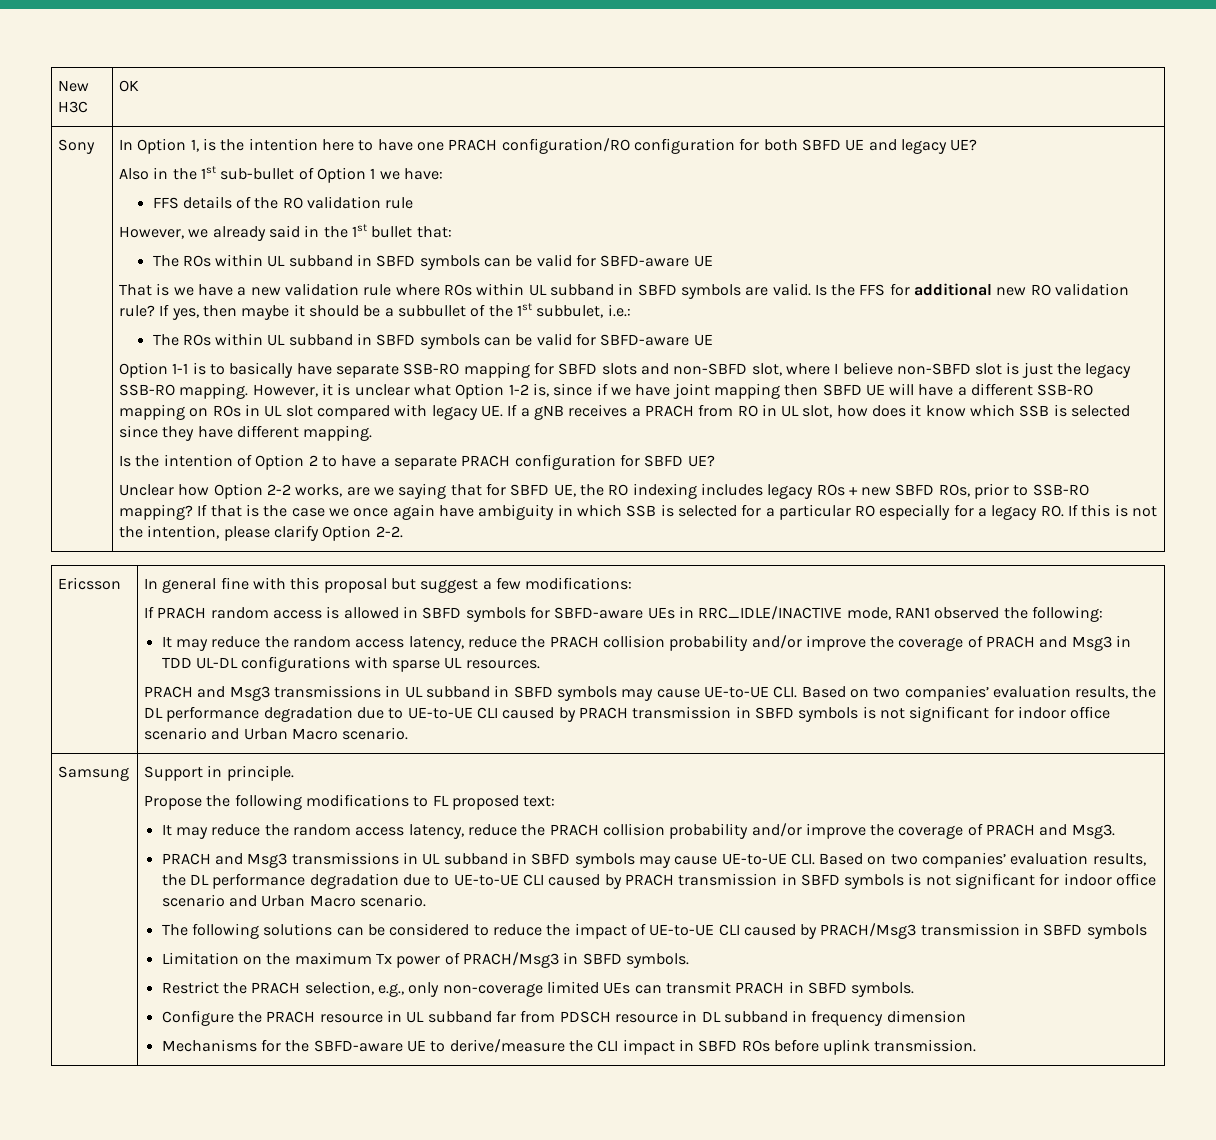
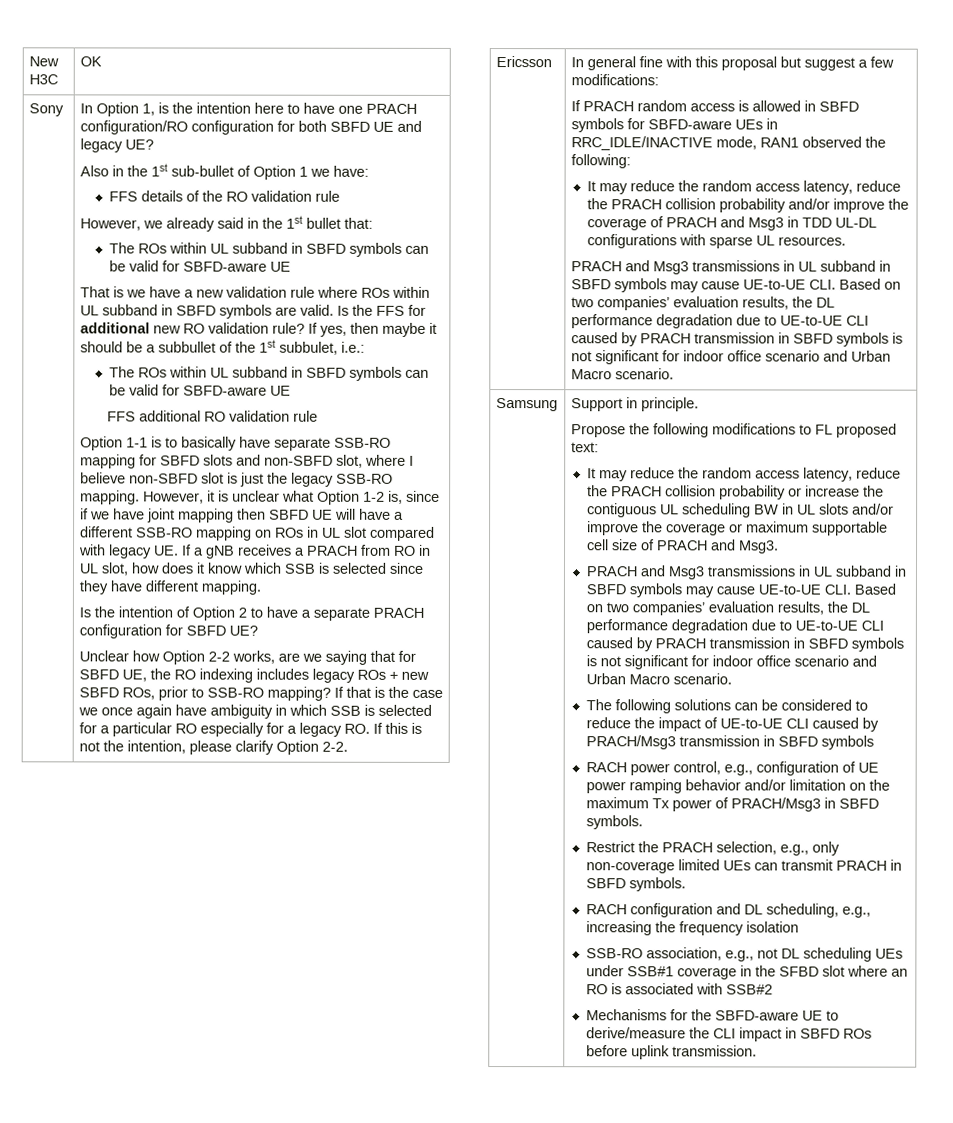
(713, 340) none -> [106,410,318,422] // FFS additional RO validation rule
[751,823,964,839] and/or improve the coverage -> [787,485,884,497] [586,503,894,518] [586,521,888,536] [586,539,638,551] or increase the contiguous UL scheduling BW in UL slots and/or improve the coverage or maximum supportable cell size
[161,952,239,965] Limitation -> [585,761,879,776] [585,779,846,794] RACH power control, e.g., configuration of UE power ramping behavior and/or limitation
[161,1010,966,1026] Configure the PRACH resource in UL subband far from PDSCH resource in DL subband in frequency dimension -> [585,903,871,918] [585,921,799,936] [585,947,903,962] [585,965,908,980] [585,983,773,995] RACH configuration and DL scheduling, e.g., increasing the frequency isolation // SSB-RO association, e.g., not DL scheduling UEs under SSB#1 coverage in the SFBD slot where an RO is associated with SSB#2

